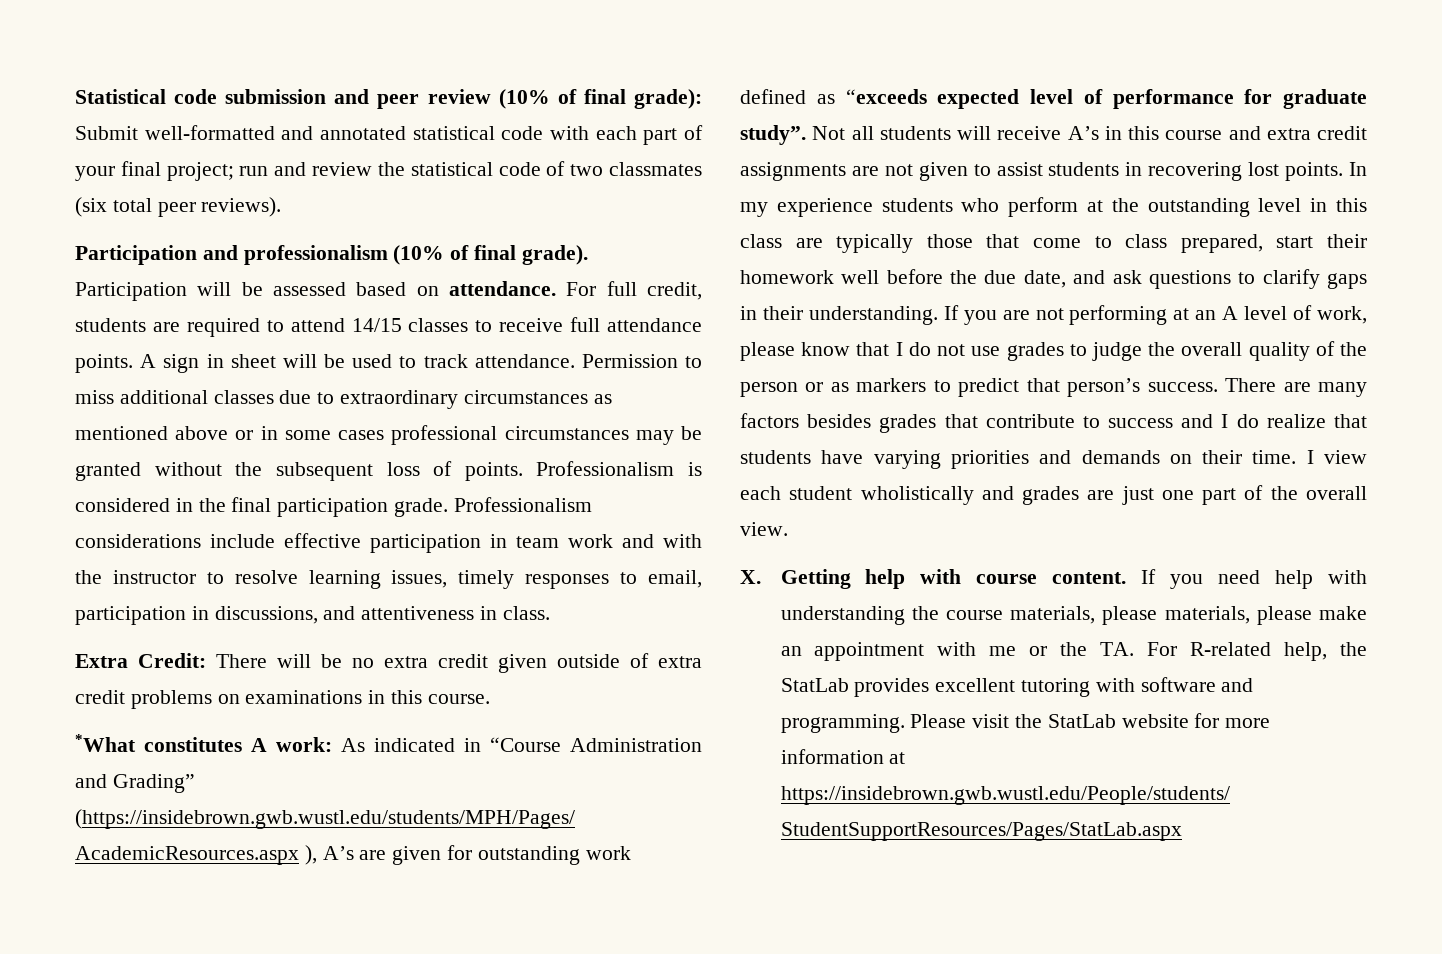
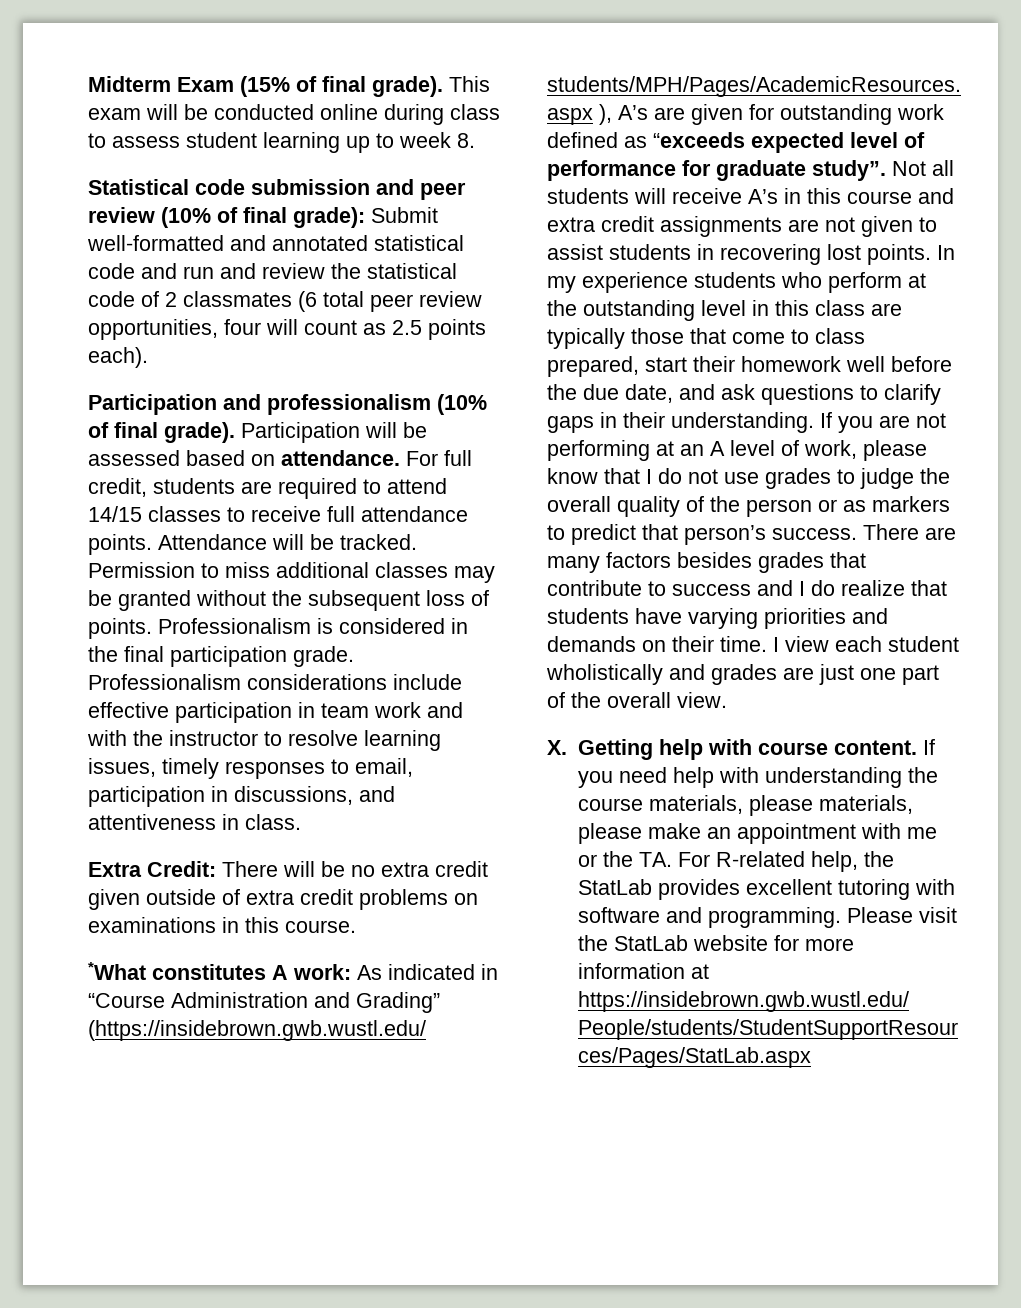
(75, 96) none -> [88,76,490,97] [88,104,500,125] [88,132,475,153] Midterm Exam (15% of final grade). This exam will be conducted online during class to assess student learning up to week 8. //
[550,125,703,145] [75,161,234,181] with each part of your final project; -> [141,263,177,279] and
[570,162,702,176] [75,197,282,217] two classmates (six total peer reviews). -> [165,291,482,312] [88,319,486,340] [88,347,148,368] 2 classmates (6 total peer review opportunities, four will count as 2.5 points each).
[140,354,575,373] A sign in sheet will be used to track attendance. -> [158,534,417,550] Attendance will be tracked.
[279,390,612,409] [75,425,629,445] due to extraordinary circumstances as mentioned above or in some cases professional circumstances -> (448, 570) none

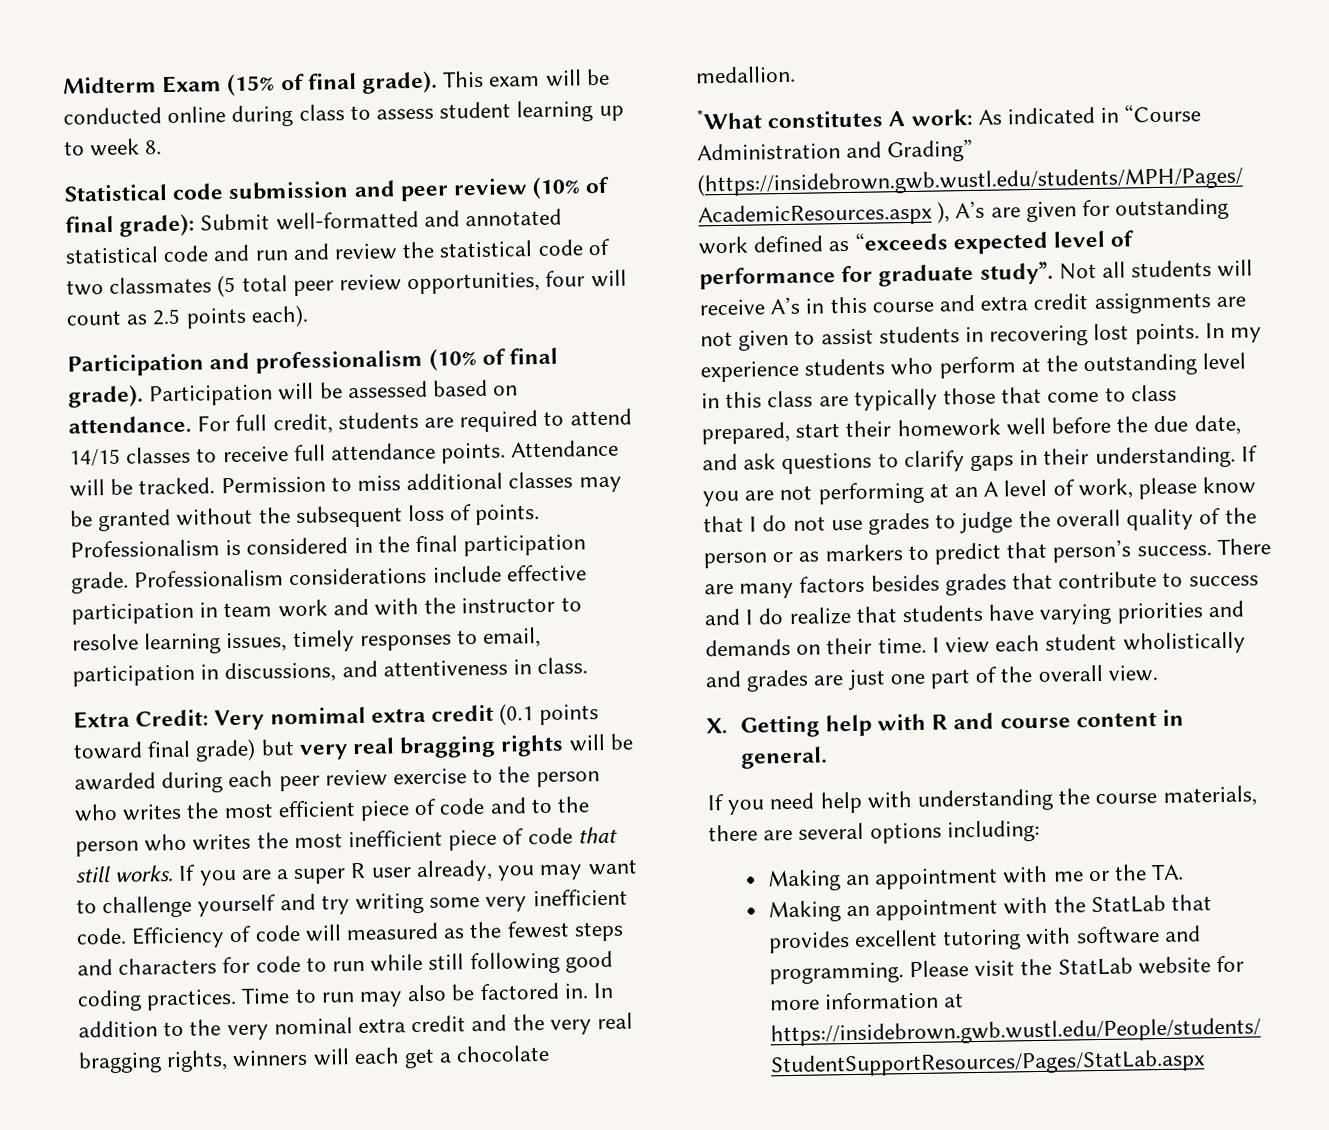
[165,291,317,312] 2 classmates (6 -> [66,274,237,298] two classmates (5
[222,861,488,877] [88,889,478,910] [88,917,356,933] There will be no extra credit given outside of extra credit problems on examinations in this course. -> [214,703,600,731] [73,733,633,762] [74,766,600,794] [74,796,591,822] [75,826,618,857] [75,859,638,886] [76,888,628,919] [76,920,624,949] [77,950,613,976] [77,982,615,1012] [78,1012,634,1041] [78,1044,551,1074] [695,65,796,84] Very nomimal extra credit (0.1 points toward final grade) but very real bragging rights will be awarded during each peer review exercise to the person who writes the most efficient piece of code and to the person who writes the most inefficient piece of code that still works. If you are a super R user already, you may want to challenge yourself and try writing some very inefficient code. Efficiency of code will measured as the fewest steps and characters for code to run while still following good coding practices. Time to run may also be factored in. In addition to the very nominal extra credit and the very real bragging rights, winners will each get a chocolate medallion.
[757,740,917,755] course content. -> [931,709,1184,730] [739,746,828,769] R and course content in general. //
[748,795,913,816] [577,823,701,844] please materials, please make -> [708,819,1040,844] [766,869,841,892] there are several options including: // Making
[677,851,894,872] [577,879,652,895] For R-related help, the StatLab -> [767,894,1213,923] // Making an appointment with the StatLab that

